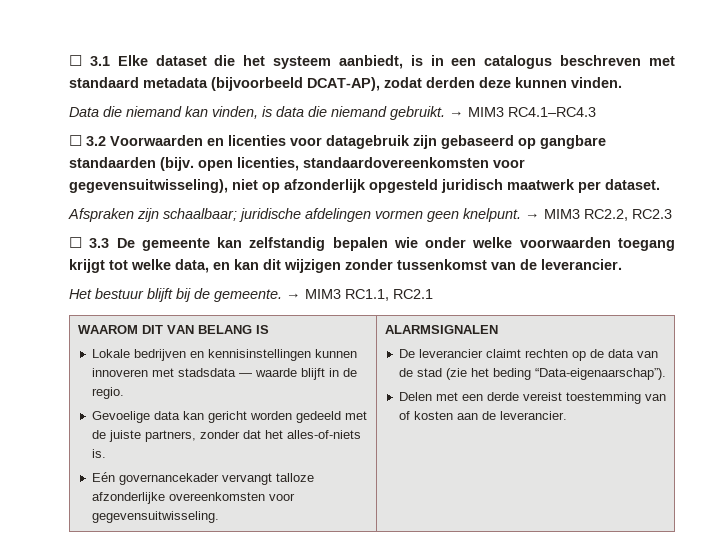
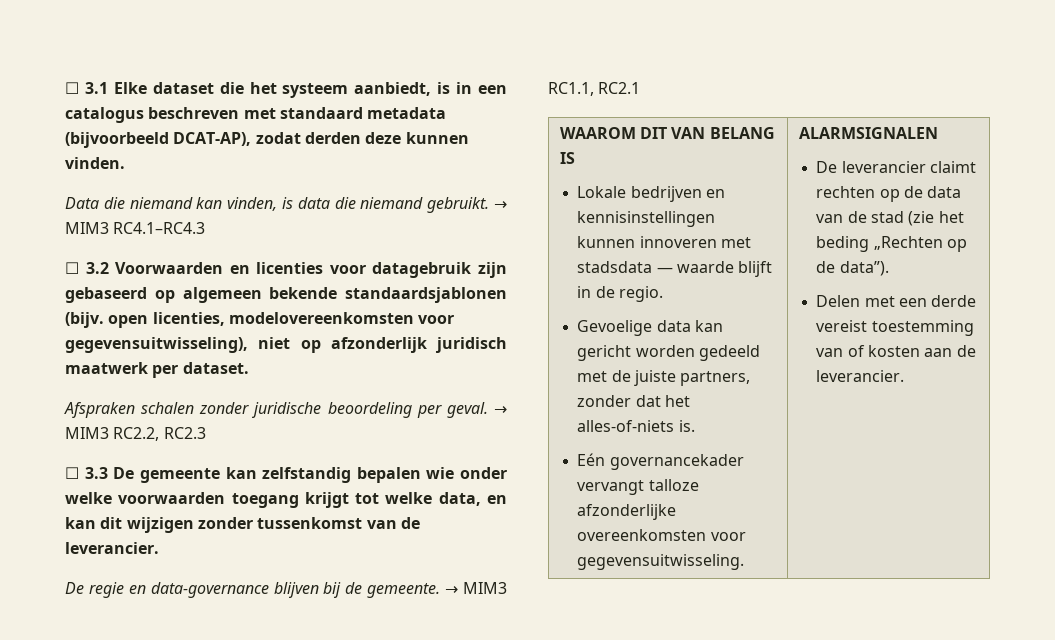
[540,135,606,149] [69,157,156,168] gangbare standaarden -> [182,287,507,303] algemeen bekende standaardsjablonen
[303,157,489,168] standaardovereenkomsten -> [228,312,414,324] modelovereenkomsten
[369,179,438,193] opgesteld -> (427, 345) none
[137,208,521,222] zijn schaalbaar; juridische afdelingen vormen geen knelpunt. -> [141,402,488,418] schalen zonder juridische beoordeling per geval.
[69,288,173,302] Het bestuur blijft -> [65,582,319,598] De regie en data-governance blijven
[534,368,666,380] “Data-eigenaarschap”). -> [873,236,967,252] [816,261,889,276] „Rechten op de data”).

